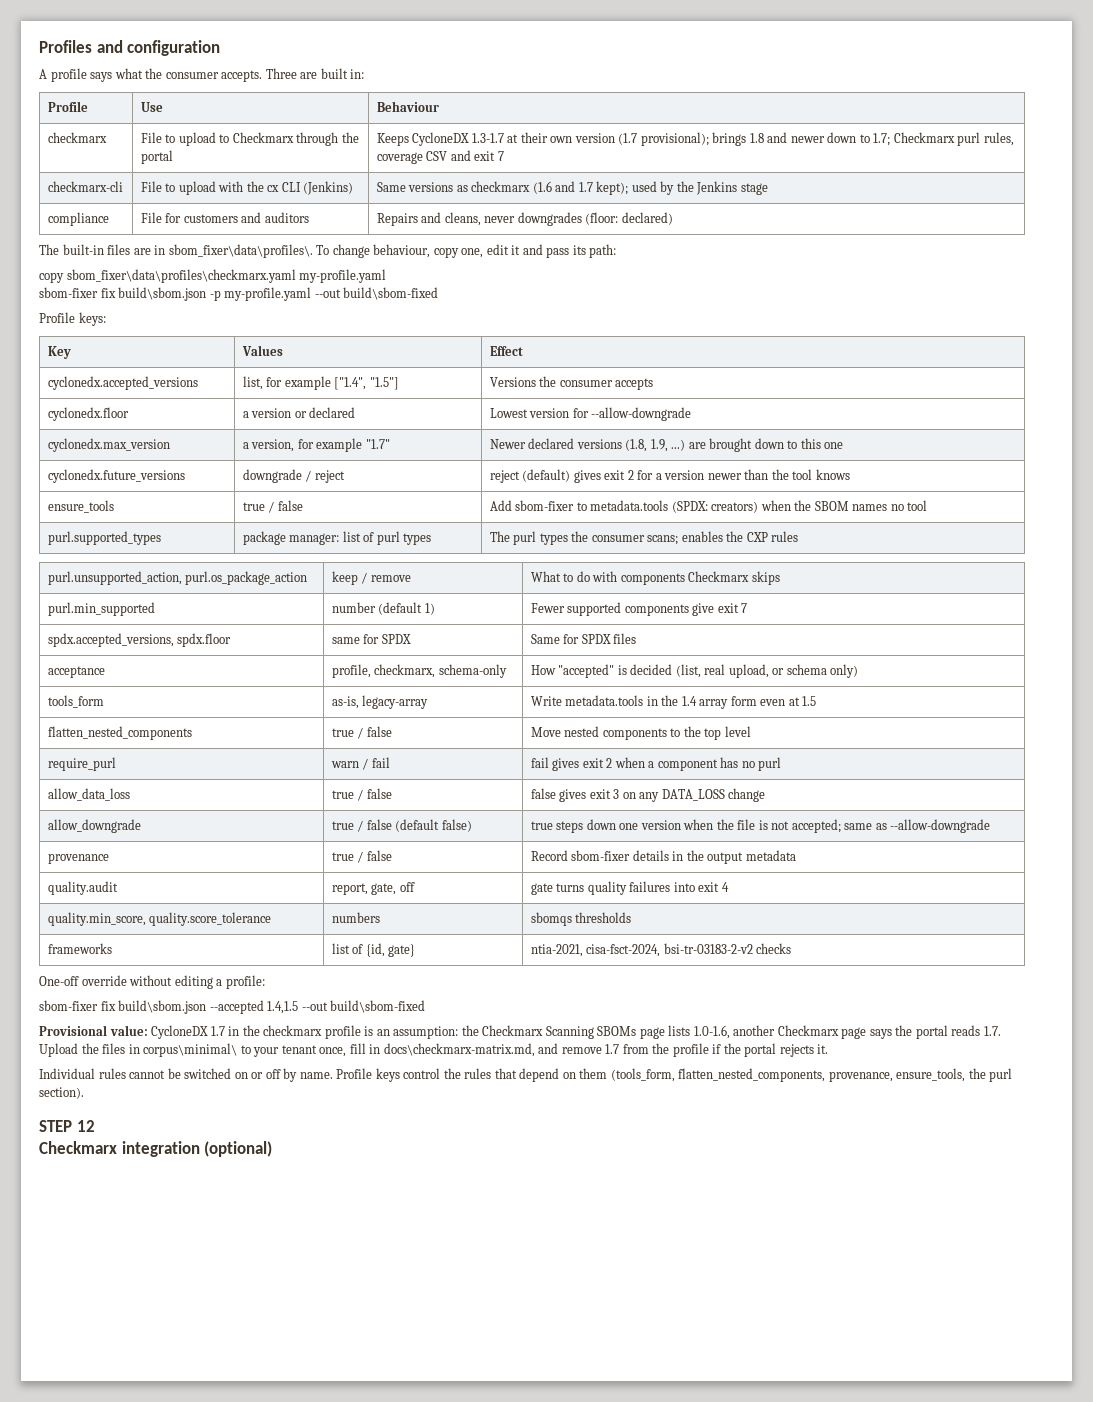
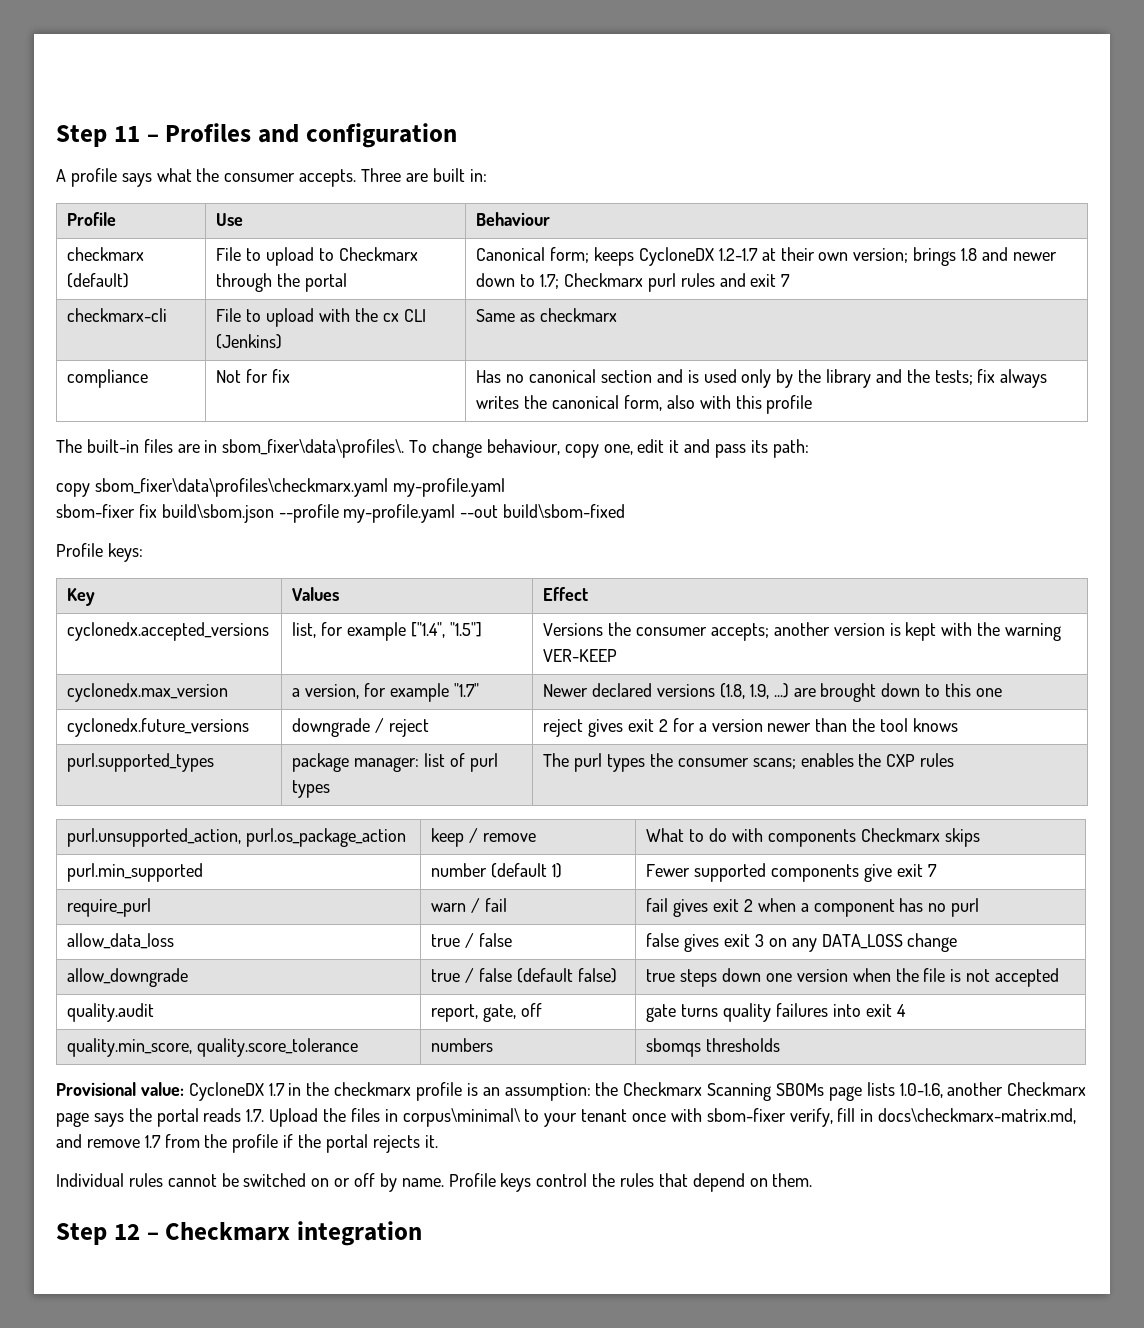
(39, 46) none -> [56,125,159,147] Step 11 –
(107, 137) none -> [67,273,130,288] (default)
[376,132,709,146] Keeps CycloneDX 1.3-1.7 at their own version (1.7 provisional); -> [476,247,909,266] Canonical form; keeps CycloneDX 1.2-1.7 at their own version;
[983,132,1014,146] [376,151,448,164] rules, coverage CSV -> [680,273,715,287] rules
[408,182,454,192] versions -> (516, 315) none
[532,181,768,195] [47,212,109,226] [140,212,309,223] [376,212,673,226] (1.6 and 1.7 kept); used by the Jenkins stage // compliance | File for customers and auditors | Repairs and cleans, never downgrades (floor: declared) -> [67,369,149,388] [216,369,291,383] [476,369,1048,388] [476,395,813,414] // compliance | Not for fix | Has no canonical section and is used only by the library and the tests; fix always writes the canonical form, also with this profile
[209,290,221,301] -p -> [278,504,339,523] --profile
[615,378,654,390] [47,407,129,421] [242,407,356,418] [489,407,692,421] accepts // cyclonedx.floor | a version or declared | Lowest version for --allow-downgrade -> [710,622,1061,641] [543,649,618,662] accepts; another version is kept with the warning VER-KEEP
[522,469,571,482] (default) -> (584, 728) none
[47,500,114,513] [242,500,303,513] [489,500,928,513] // ensure_tools | true / false | Add sbom-fixer to metadata.tools (SPDX: creators) when the SBOM names no tool -> (958, 725) none
[47,633,232,647] [331,634,411,644] [530,633,637,644] [47,666,105,678] [331,664,507,678] [530,664,859,678] [47,695,104,708] [331,695,429,709] [530,695,817,709] [47,726,192,740] [331,726,392,739] [530,726,751,740] // spdx.accepted_versions, spdx.floor | same for SPDX | Same for SPDX files // acceptance | profile, checkmarx, schema-only | How "accepted" is decided (list, real upload, or schema only) // tools_form | as-is, legacy-array | Write metadata.tools in the 1.4 array form even at 1.5 // flatten_nested_components | true / false | Move nested components to the top level -> (937, 870) none
[791,819,991,833] [47,853,109,864] [331,850,392,863] [530,850,796,864] accepted; same as --allow-downgrade // provenance | true / false | Record sbom-fixer details in the output metadata -> [994,968,1059,987] accepted
[47,943,112,954] [331,943,416,957] [530,943,792,957] [39,975,265,989] [39,1000,426,1014] // frameworks | list of {id, gate} | ntia-2021, cisa-fsct-2024, bsi-tr-03183-2-v2 checks // One-off override without editing a profile: // sbom-fixer fix build\sbom.json --accepted 1.4,1.5 --out build\sbom-fixed -> (781, 1045) none
[319,1047,347,1057] once, -> [632,1108,833,1127] once with sbom-fixer verify,
[579,1068,1013,1082] [39,1087,84,1099] [39,1120,72,1132] them (tools_form, flatten_nested_components, provenance, ensure_tools, the purl section). // STEP -> [772,1173,813,1187] [56,1223,107,1245] them. // Step
(95, 1126) // -> [146,1232,159,1240] –
[204,1141,273,1157] (optional) -> (422, 1233) none

